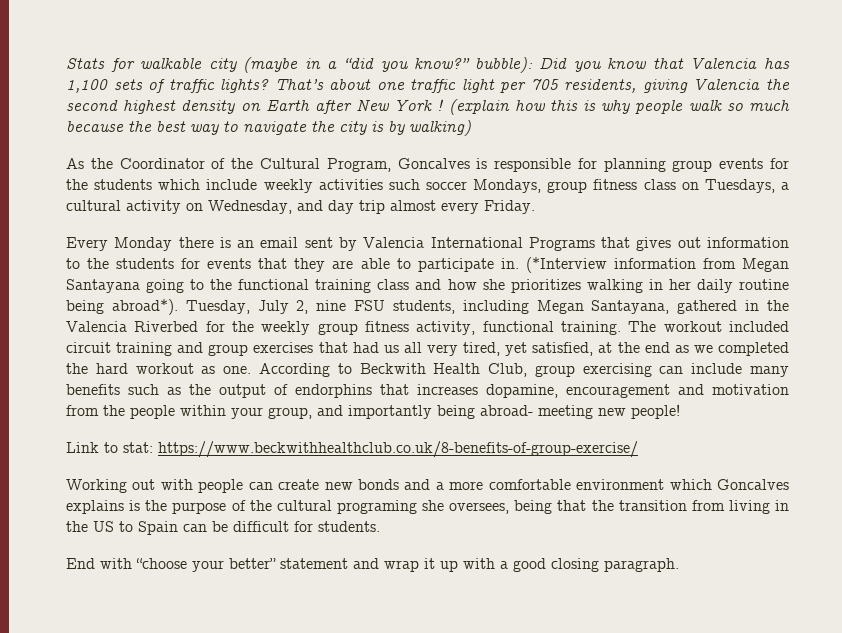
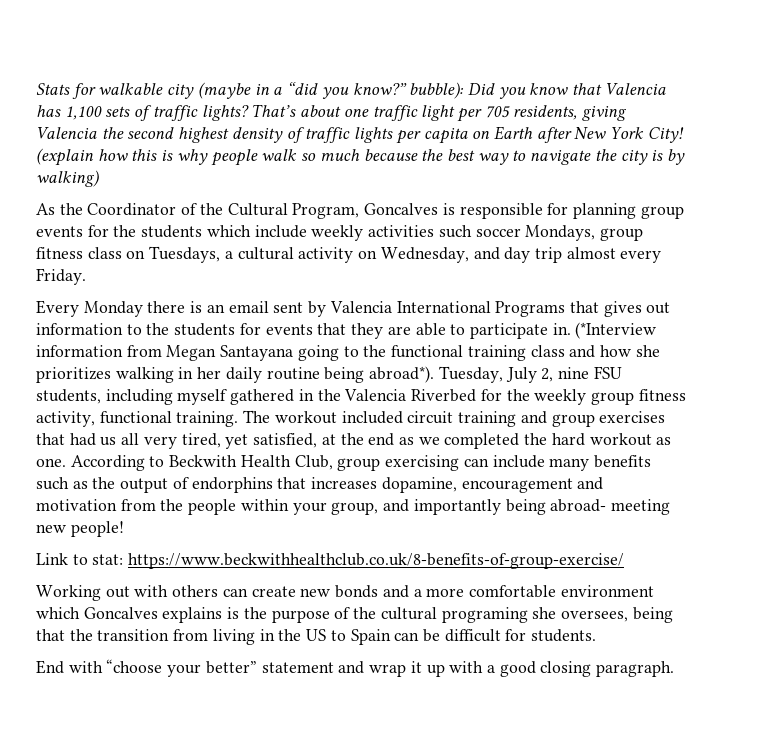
(236, 107) none -> [286,127,468,144] of traffic lights per capita
[437,99,445,111] ! -> [647,127,684,143] City!
[536,300,670,314] Megan Santayana, -> [177,389,228,405] myself
[198,479,244,493] people -> [172,585,219,597] others

